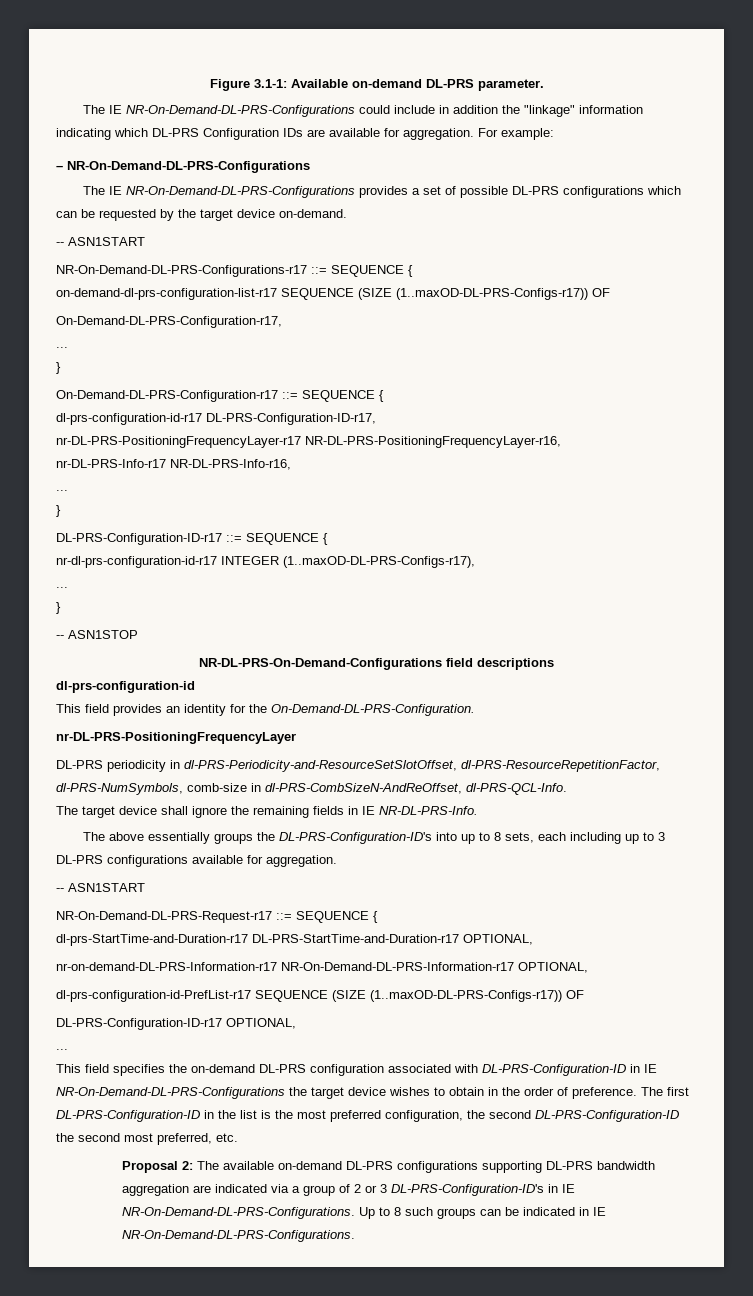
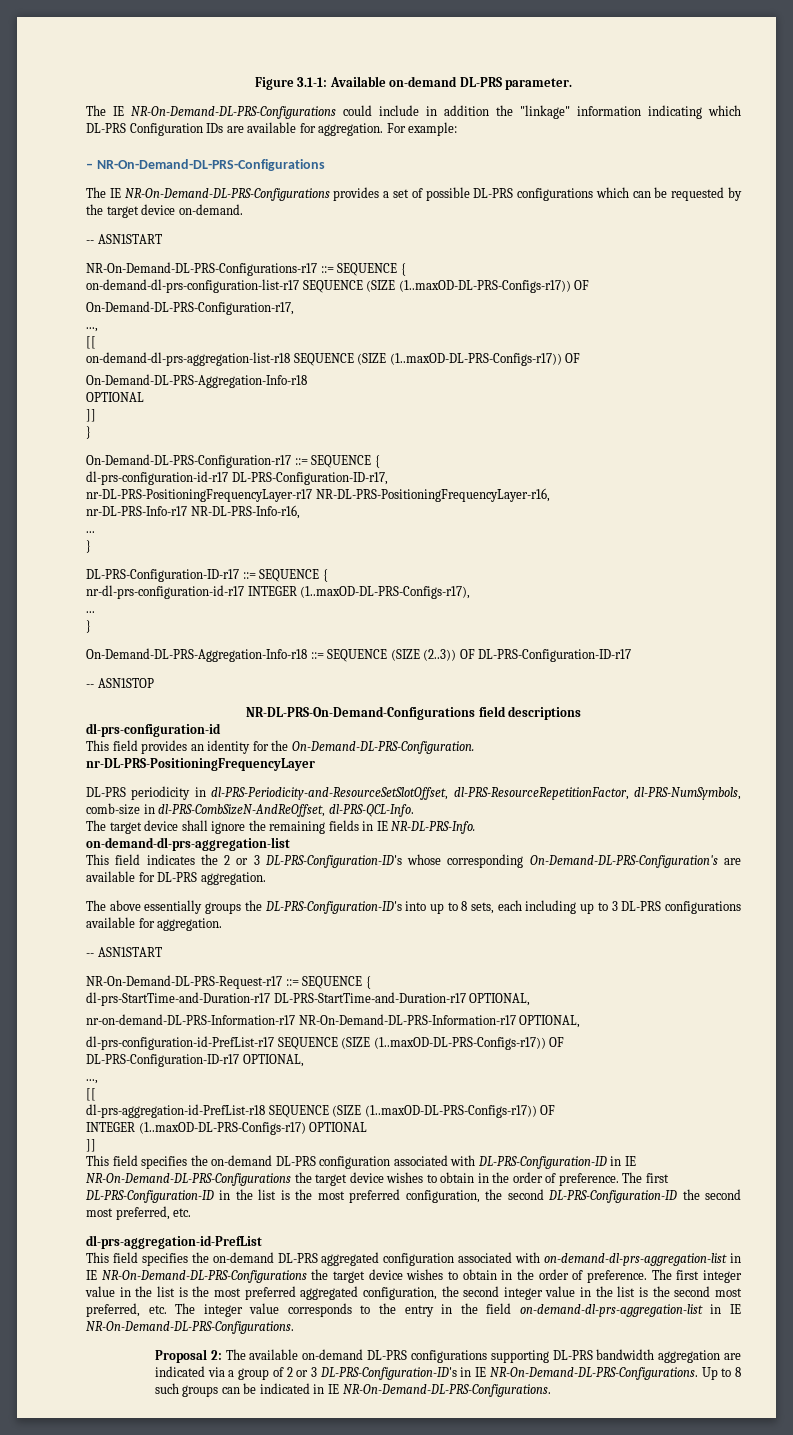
[56,347,68,348] ... -> [86,327,98,332] [86,336,96,349] [86,352,581,366] [86,374,307,388] [86,392,144,402] [86,409,96,422] ..., // [[ // on-demand-dl-prs-aggregation-list-r18 SEQUENCE (SIZE (1..maxOD-DL-PRS-Configs-r17)) OF // On-Demand-DL-PRS-Aggregation-Info-r18 // OPTIONAL // ]]
(61, 608) none -> [86,648,632,662] // On-Demand-DL-PRS-Aggregation-Info-r18 ::= SEQUENCE (SIZE (2..3)) OF DL-PRS-Configuration-ID-r17
(478, 810) none -> [86,837,290,851] [86,854,741,868] [86,871,266,885] // on-demand-dl-prs-aggregation-list // This field indicates the 2 or 3 DL-PRS-Configuration-ID's whose corresponding On-Demand-DL-PRS-Configuration's are available for DL-PRS aggregation.
[56,1049,68,1050] ... -> [86,1079,98,1084] [86,1088,96,1101] [86,1104,556,1118] [86,1122,368,1135] [86,1139,96,1152] ..., // [[ // dl-prs-aggregation-id-PrefList-r18 SEQUENCE (SIZE (1..maxOD-DL-PRS-Configs-r17)) OF // INTEGER (1..maxOD-DL-PRS-Configs-r17) OPTIONAL // ]]
(238, 1137) none -> [86,1235,262,1249] [86,1252,742,1266] [86,1269,743,1283] [85,1286,742,1300] [86,1303,741,1317] [86,1321,294,1334] // dl-prs-aggregation-id-PrefList // This field specifies the on-demand DL-PRS aggregated configuration associated with on-demand-dl-prs-aggregation-list in IE NR-On-Demand-DL-PRS-Configurations the target device wishes to obtain in the order of preference. The first integer value in the list is the most preferred aggregated configuration, the second integer value in the list is the second most preferred, etc. The integer value corresponds to the entry in the field on-demand-dl-prs-aggregation-list in IE NR-On-Demand-DL-PRS-Configurations.

